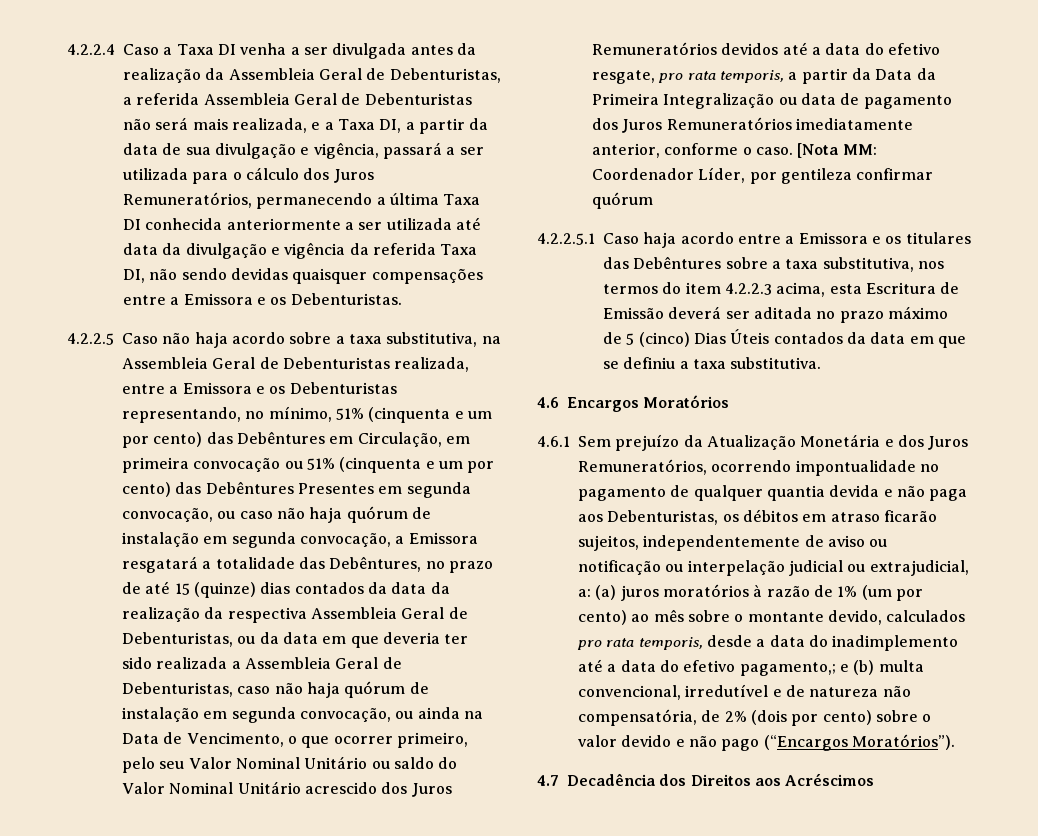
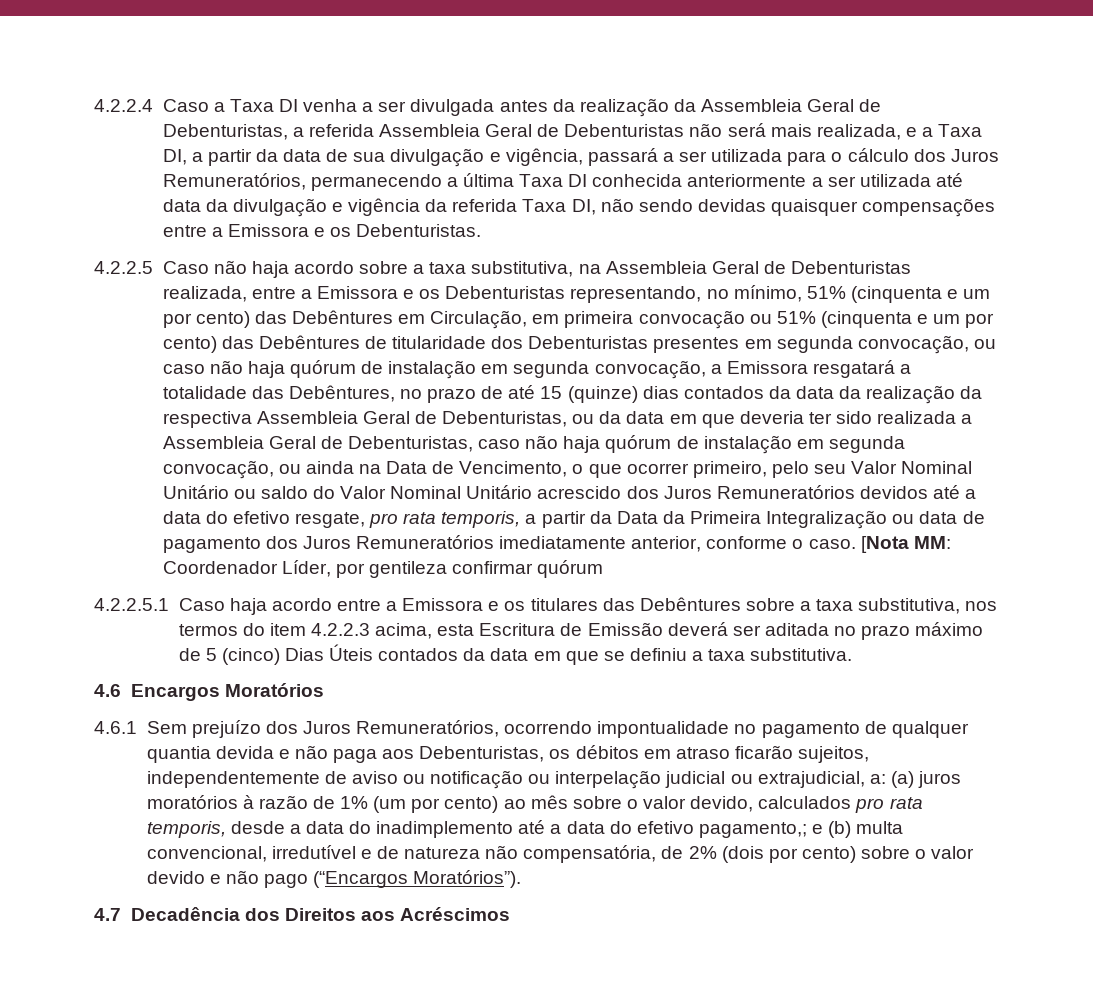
[297,483,374,494] Presentes -> [364,336,740,353] de titularidade dos Debenturistas presentes
[683,434,894,450] da Atualização Monetária e -> (261, 729) none
[747,612,824,622] montante -> [643,796,687,809] valor

